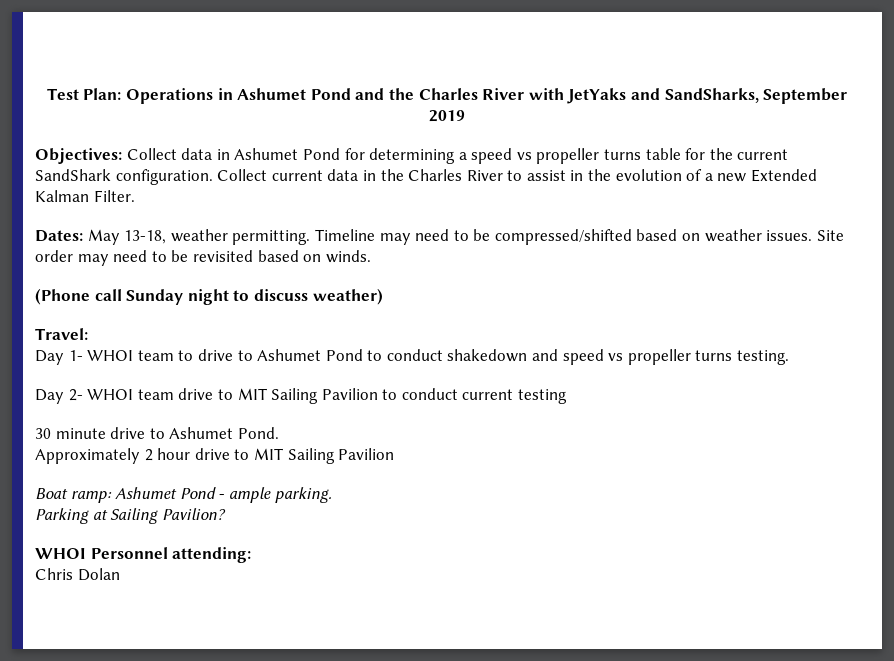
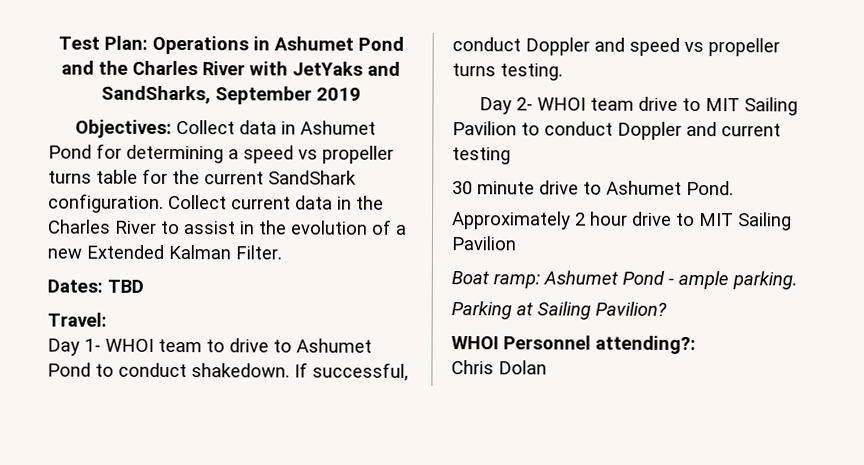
[87,229,844,245] [35,250,371,266] [35,288,383,305] May 13-18, weather permitting. Timeline may need to be compressed/shifted based on weather issues. Site order may need to be revisited based on winds. // (Phone call Sunday night to discuss weather) -> [107,279,144,293] TBD
[447,349,528,362] shakedown -> [191,362,409,381] [452,37,590,56] shakedown. If successful, conduct Doppler
(458, 394) none -> [617,121,717,140] Doppler and
[172,547,252,563] attending: -> [595,335,696,355] attending?:

